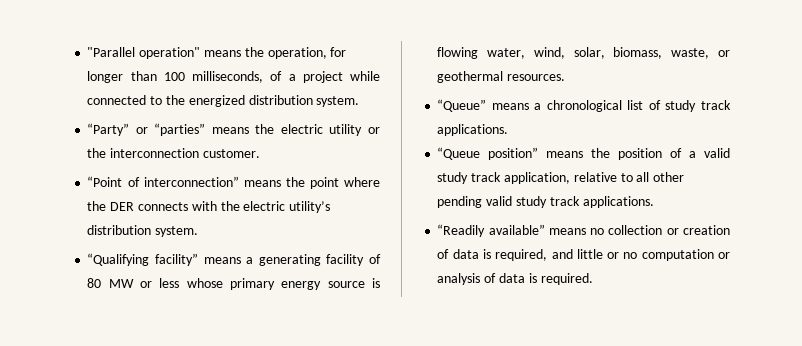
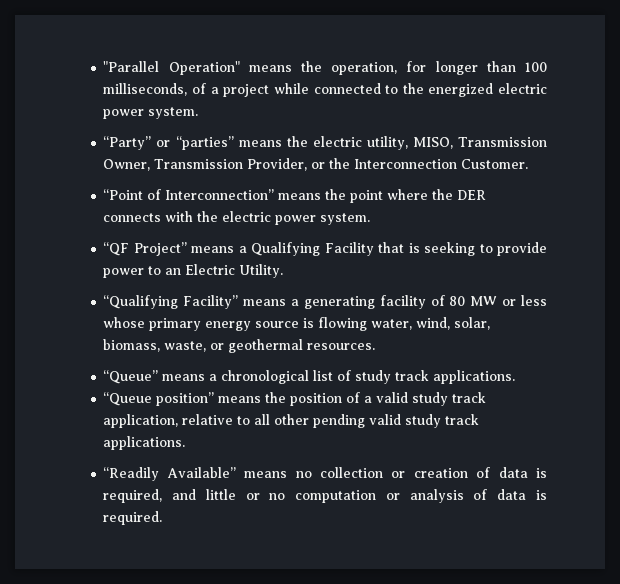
[139,47,201,59] operation" -> [168,61,240,75] Operation"
[248,95,313,105] distribution -> [498,83,547,94] [103,109,145,119] electric power
[329,124,380,136] [87,148,260,158] utility or the interconnection customer. -> [366,136,547,150] [103,158,529,171] utility, MISO, Transmission Owner, Transmission Provider, or the Interconnection Customer.
[143,176,239,187] interconnection” -> [165,189,275,200] Interconnection”
[289,201,331,213] [87,225,199,237] utility’s distribution system. -> [275,213,371,225] [103,242,547,256] [103,264,284,278] power system. // “QF Project” means a Qualifying Facility that is seeking to provide power to an Electric Utility.
[155,253,198,266] facility” -> [183,295,239,309] Facility”
[488,224,545,235] available” -> [166,467,236,478] Available”

